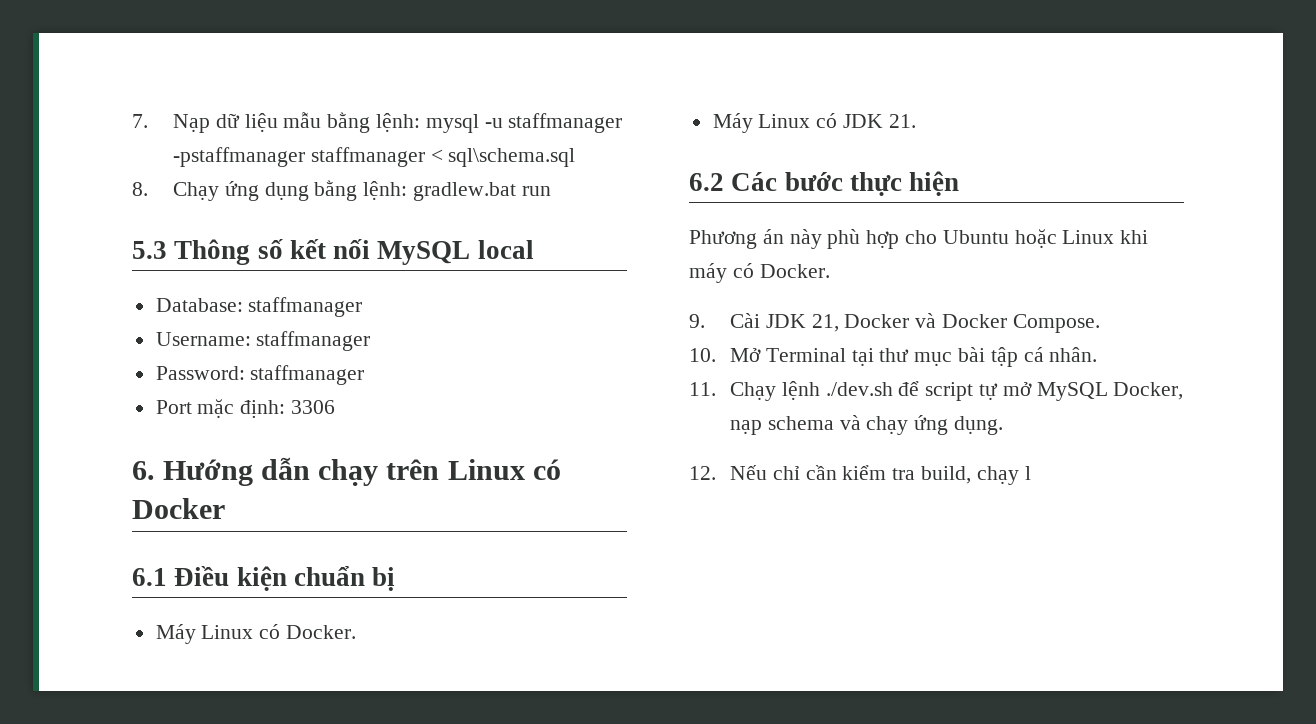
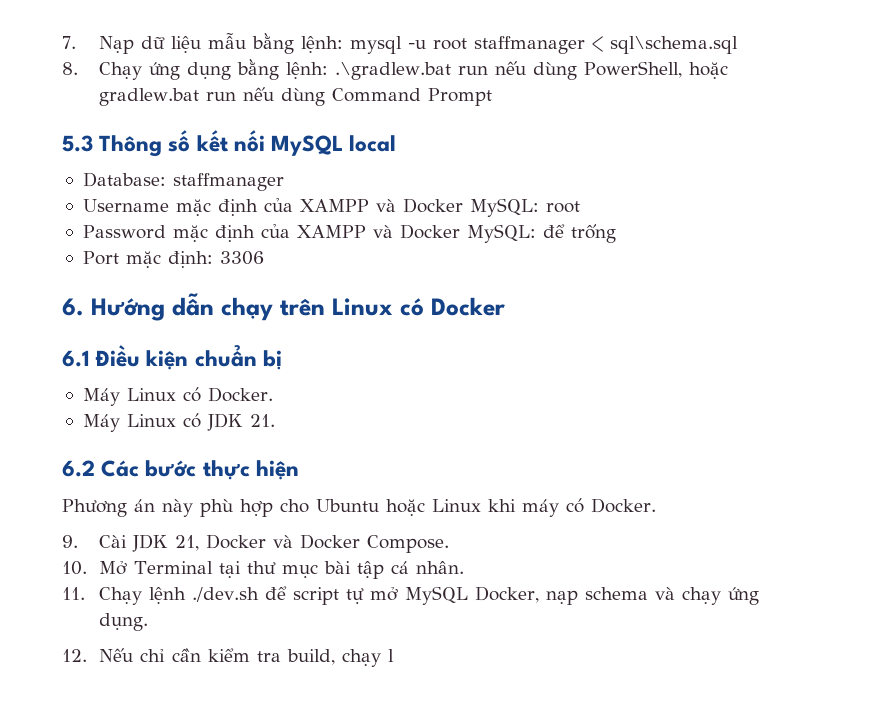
[508,113,623,133] [172,147,305,167] staffmanager -pstaffmanager -> [432,38,467,50] root
[412,182,551,201] gradlew.bat run -> [334,61,728,80] [98,87,492,106] .\gradlew.bat run nếu dùng PowerShell, hoặc gradlew.bat run nếu dùng Command Prompt
[155,331,371,351] [155,365,365,385] Username: staffmanager // Password: staffmanager -> [82,198,580,217] [82,224,616,243] Username mặc định của XAMPP và Docker MySQL: root // Password mặc định của XAMPP và Docker MySQL: để trống

